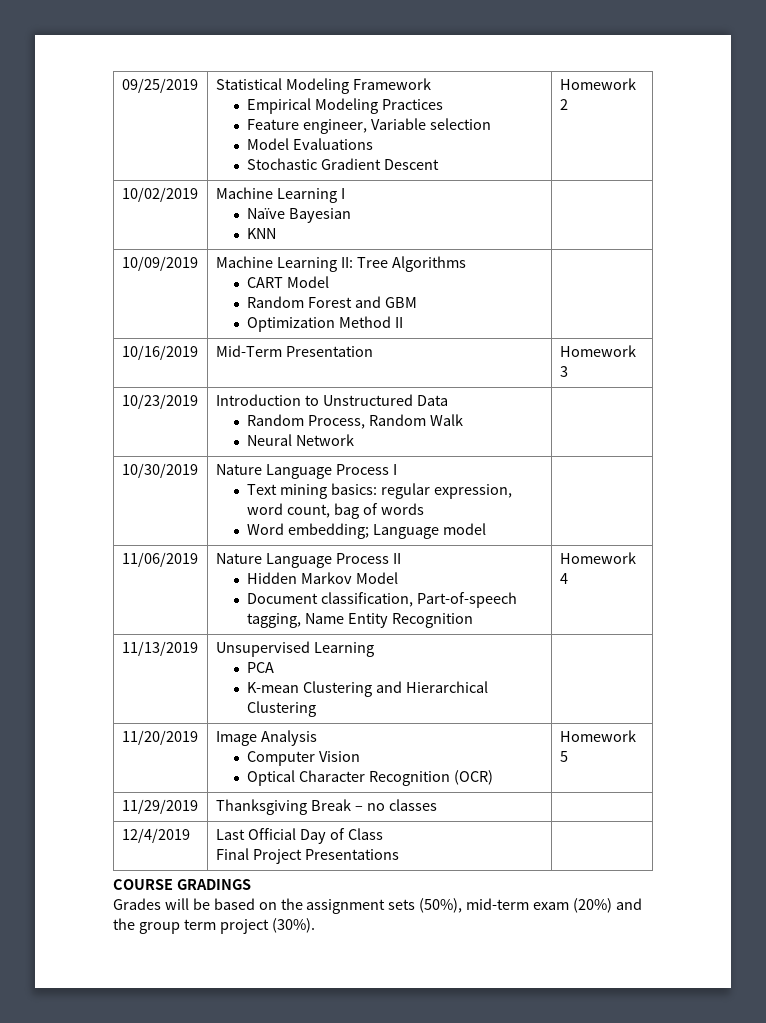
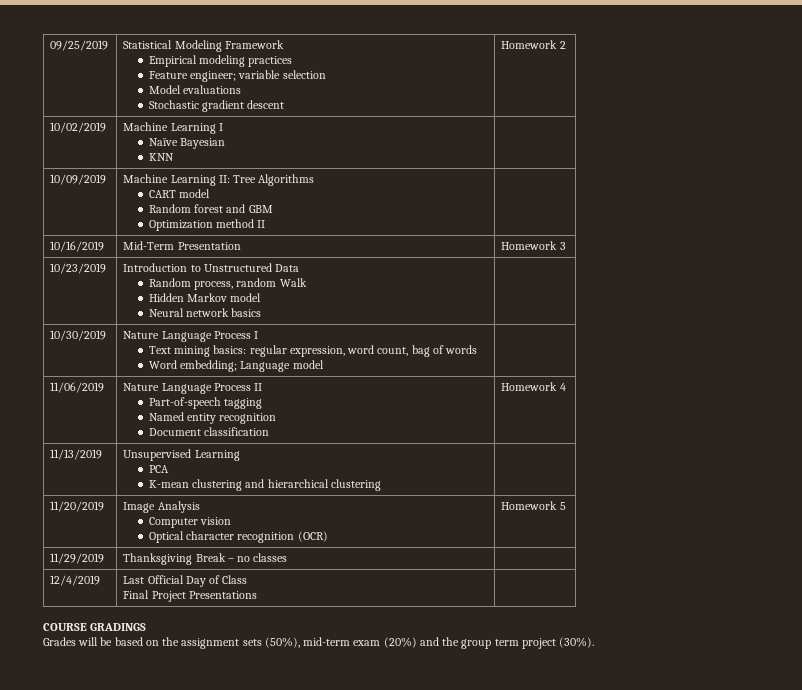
[314,98,443,114] Modeling Practices -> [199,55,293,67] modeling practices
[302,118,426,134] engineer, Variable -> [190,70,281,82] engineer; variable
[292,138,373,150] Evaluations -> [183,85,242,94] evaluations
[320,158,439,170] Gradient Descent -> [202,100,285,112] gradient descent
[286,276,329,288] [246,296,352,308] Model // Random Forest -> [179,189,211,198] [148,204,224,213] model // Random forest
[338,316,391,328] Method -> [216,219,255,228] method
[307,414,426,429] Process, Random -> [194,278,277,290] process, random
(463, 420) none -> [148,293,262,302] // Hidden Markov model
[295,434,354,446] Network -> [186,308,262,317] network basics
[246,572,398,584] [246,592,517,608] [246,613,473,628] Hidden Markov Model // Document classification, Part-of-speech tagging, Name Entity Recognition -> [148,397,263,409] [148,412,277,424] [148,427,270,436] Part-of-speech tagging // Named entity recognition // Document classification
[302,681,488,697] [246,701,316,717] Clustering and Hierarchical Clustering -> [192,479,381,491] clustering and hierarchical clustering
[318,751,360,762] Vision -> [200,517,232,525] vision
[298,770,450,786] Character Recognition -> [186,531,295,543] character recognition

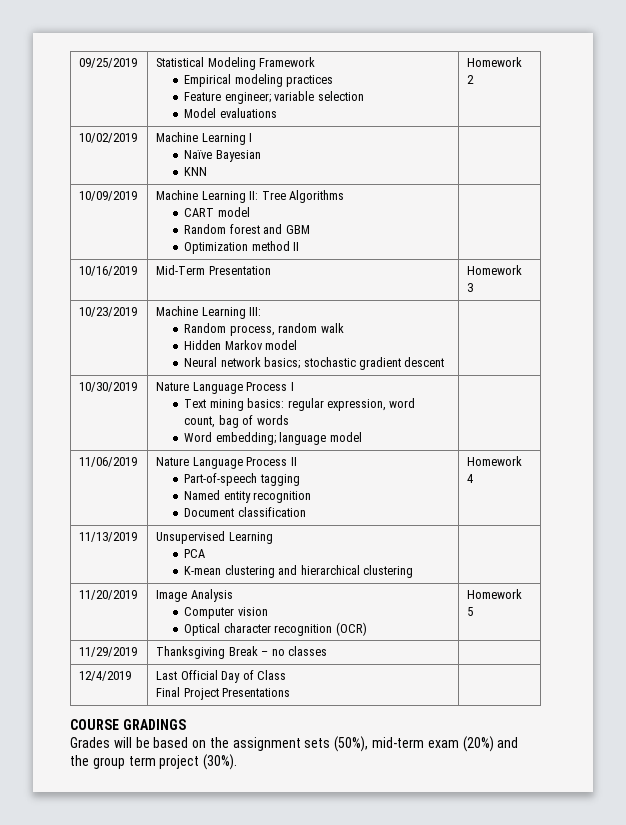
[148,100,285,112] // Stochastic gradient descent -> (277, 113) none
[123,263,300,272] Introduction to Unstructured Data -> [156,306,262,319] Machine Learning III:
[279,278,307,287] Walk -> [320,323,344,333] walk
[231,308,262,317] basics -> [264,357,445,370] basics; stochastic gradient descent
[240,361,291,372] Language -> [279,432,327,445] language

